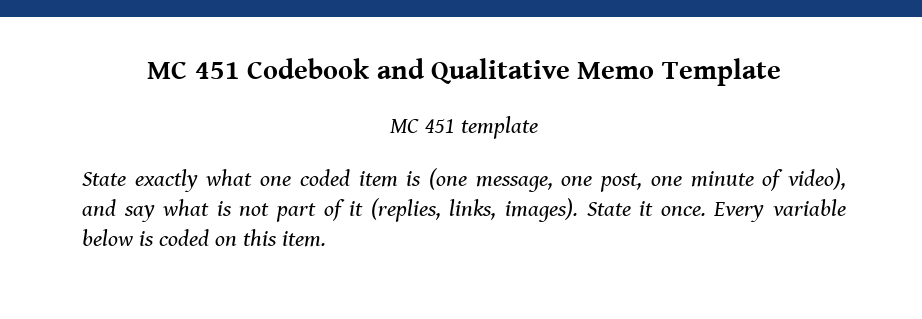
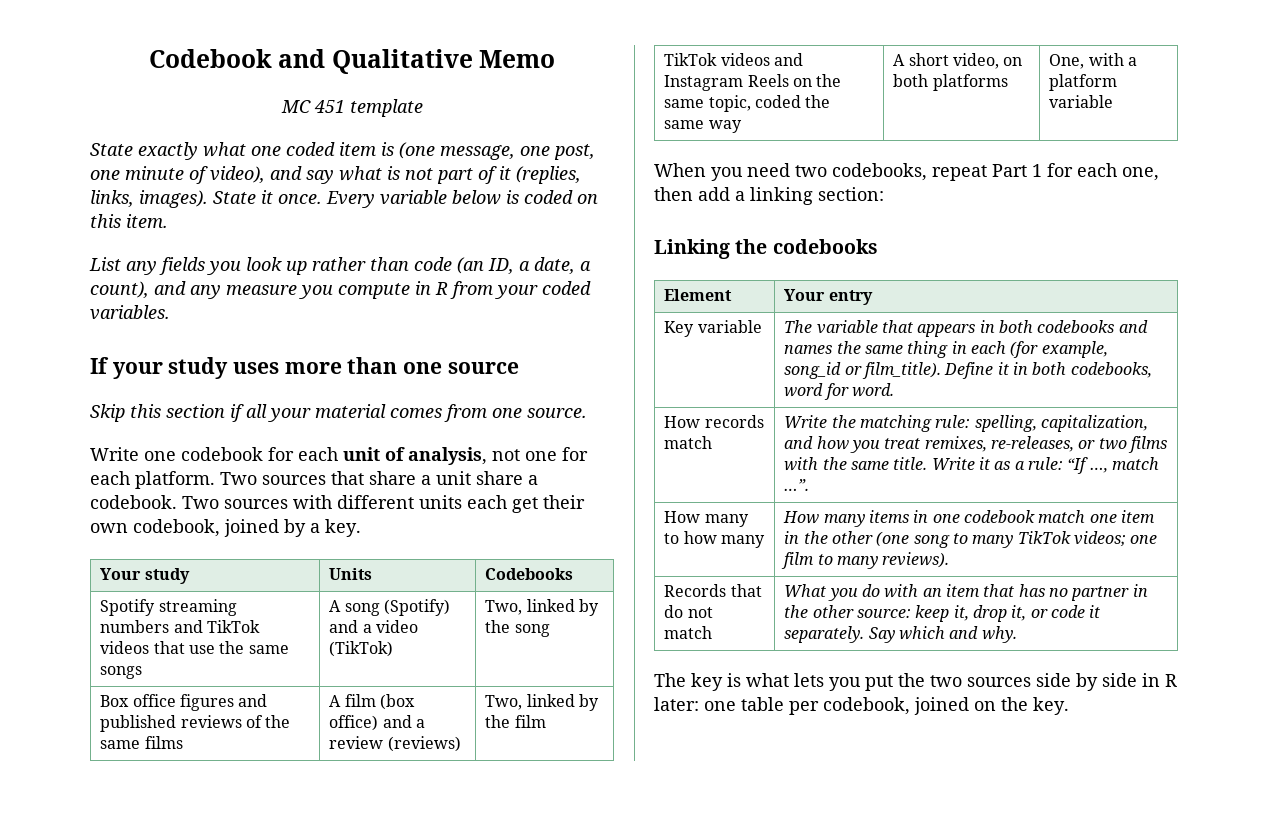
[147,61,240,79] MC 451 -> (148, 58) none
[661,58,781,86] Template -> (556, 59) none
(327, 239) none -> [89,257,591,275] [90,281,591,299] [90,305,170,320] [90,357,519,379] [90,404,587,422] [90,447,588,465] [90,471,538,489] [90,495,585,513] [90,519,361,537] [100,568,190,584] [329,568,373,580] [485,568,574,580] [100,599,237,616] [100,620,260,633] [100,641,289,654] [100,666,143,679] [329,599,450,616] [329,620,418,633] [329,641,394,657] [485,599,599,616] [485,620,550,637] [100,694,268,711] [100,715,291,732] [100,736,183,749] [329,694,415,710] [329,715,425,731] [329,736,461,752] [485,694,599,711] [485,715,546,728] [664,53,803,66] [664,74,842,91] [664,95,831,112] [664,120,742,133] [893,53,1023,69] [893,74,1008,91] [1049,53,1137,69] [1049,74,1118,91] [1049,95,1114,108] [654,163,1159,181] [654,187,884,205] [654,239,878,259] [664,289,733,301] [784,289,873,305] [664,320,762,337] [784,320,1148,337] [784,341,1108,358] [784,362,1152,379] [784,383,894,400] [664,415,764,428] [664,436,713,449] [784,415,1148,432] [784,436,1167,453] [784,457,1159,474] [784,479,810,491] [664,511,749,527] [664,531,765,548] [783,510,1155,527] [784,531,1158,548] [781,552,950,569] [664,584,762,597] [664,605,713,618] [664,626,713,639] [784,584,1148,601] [784,605,1101,622] [784,626,1017,643] [654,673,1177,691] [654,697,1069,715] // List any fields you look up rather than code (an ID, a date, a count), and any measure you compute in R from your coded variables. // If your study uses more than one source // Skip this section if all your material comes from one source. // Write one codebook for each unit of analysis, not one for each platform. Two sources that share a unit share a codebook. Two sources with different units each get their own codebook, joined by a key. // Your study | Units | Codebooks // Spotify streaming numbers and TikTok videos that use the same songs | A song (Spotify) and a video (TikTok) | Two, linked by the song // Box office figures and published reviews of the same films | A film (box office) and a review (reviews) | Two, linked by the film // TikTok videos and Instagram Reels on the same topic, coded the same way | A short video, on both platforms | One, with a platform variable // When you need two codebooks, repeat Part 1 for each one, then add a linking section: // Linking the codebooks // Element | Your entry // Key variable | The variable that appears in both codebooks and names the same thing in each (for example, song_id or film_title). Define it in both codebooks, word for word. // How records match | Write the matching rule: spelling, capitalization, and how you treat remixes, re-releases, or two films with the same title. Write it as a rule: “If …, match …”. // How many to how many | How many items in one codebook match one item in the other (one song to many TikTok videos; one film to many reviews). // Records that do not match | What you do with an item that has no partner in the other source: keep it, drop it, or code it separately. Say which and why. // The key is what lets you put the two sources side by side in R later: one table per codebook, joined on the key.

